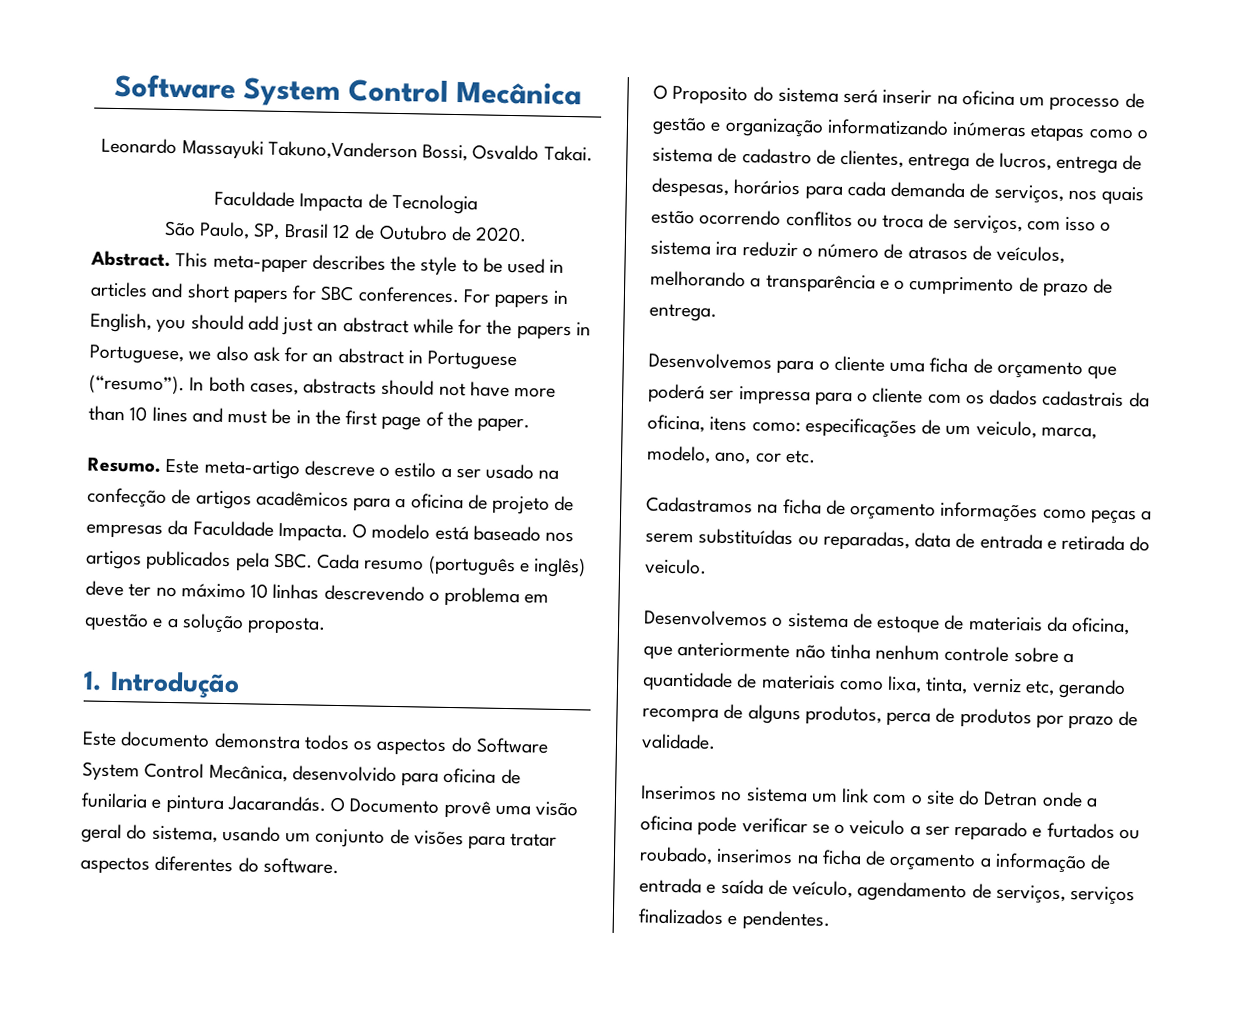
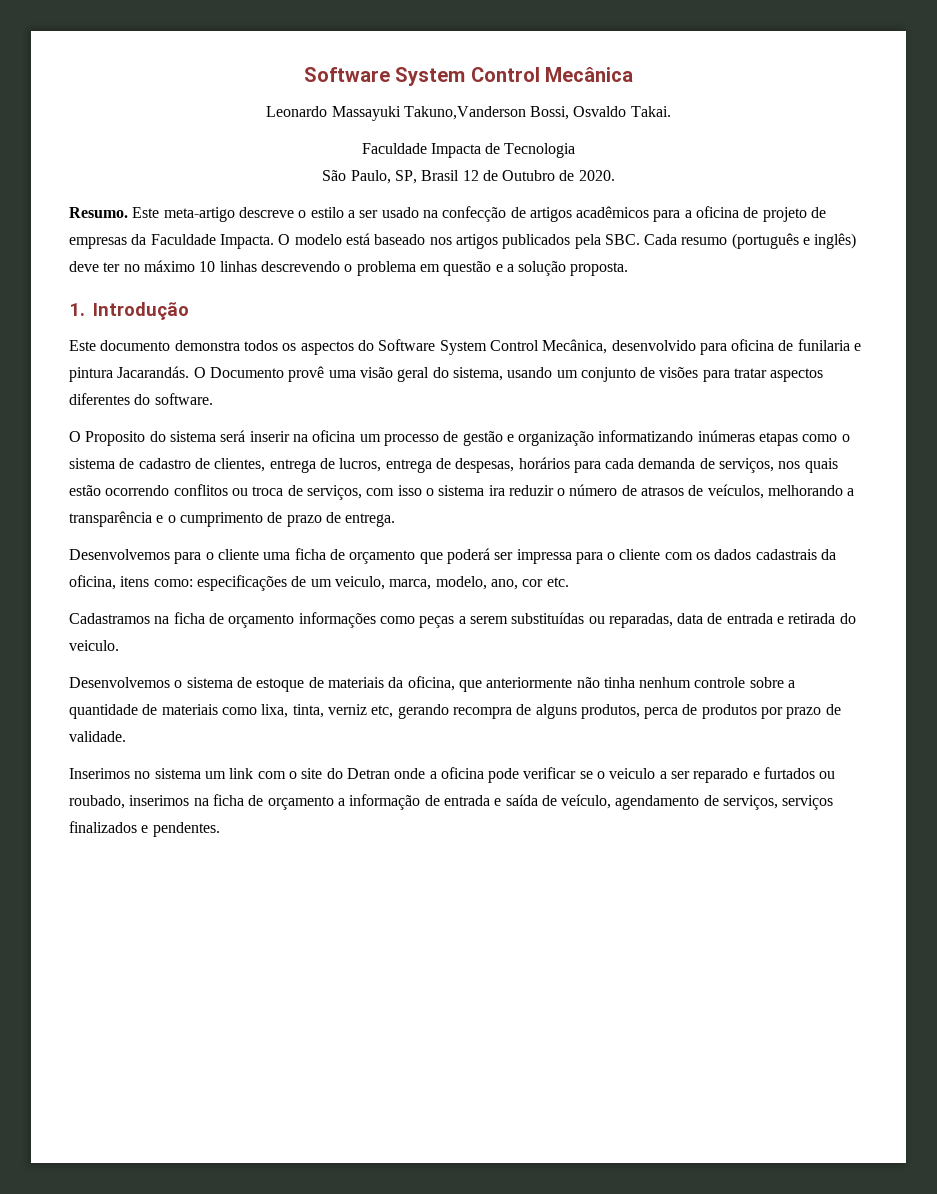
[90,250,565,277] [90,281,570,309] [90,312,591,341] [89,344,518,371] [89,374,557,398] [88,405,531,433] // Abstract. This meta-paper describes the style to be used in articles and short papers for SBC conferences. For papers in English, you should add just an abstract while for the papers in Portuguese, we also ask for an abstract in Portuguese (“resumo”). In both cases, abstracts should not have more than 10 lines and must be in the first page of the paper. -> (615, 175) none

